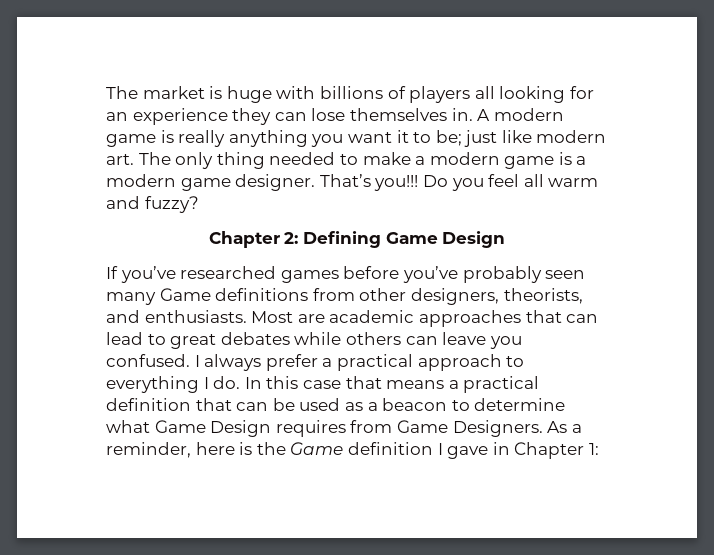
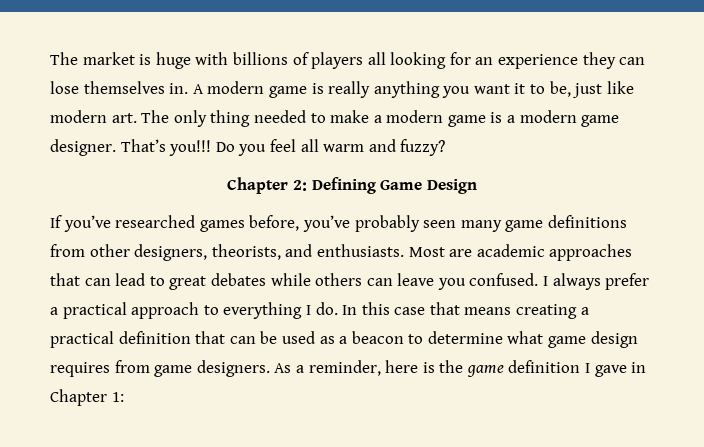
[435,130,462,146] be; -> [549,81,571,97] be,
[343,266,400,279] before -> [249,215,300,231] before,
[159,288,211,301] Game -> [505,220,544,232] game
(445, 384) none -> [516,304,578,319] creating
[154,420,543,437] Game Design requires from Game Designers. -> [548,331,638,348] [50,360,270,377] game design requires from game designers.
[290,442,344,455] Game -> [466,365,504,377] game

